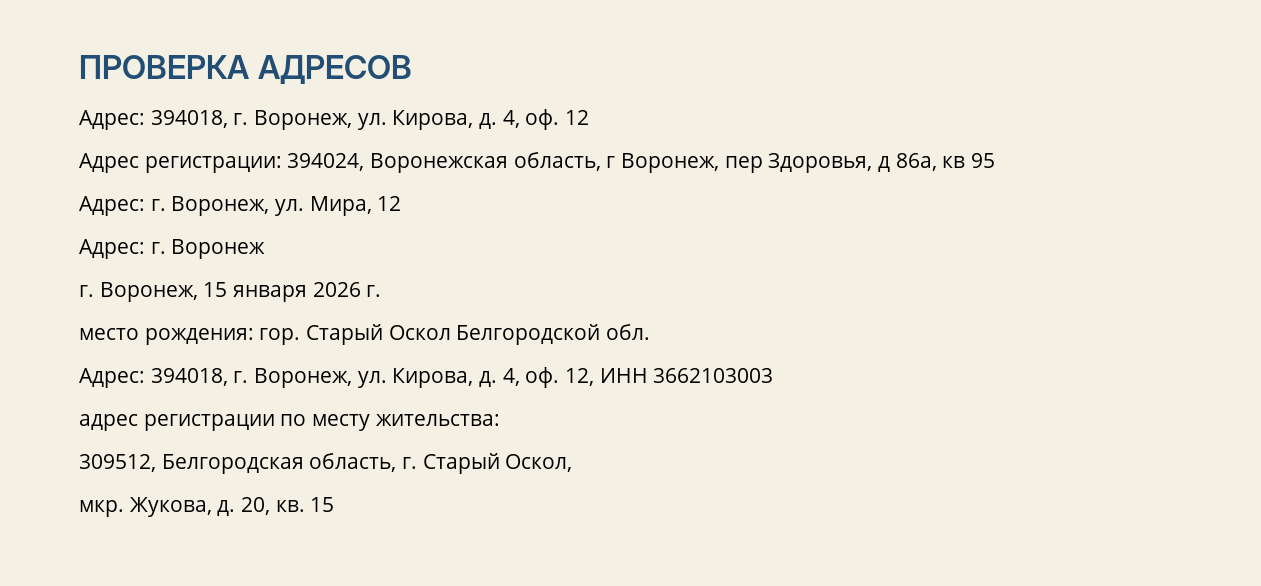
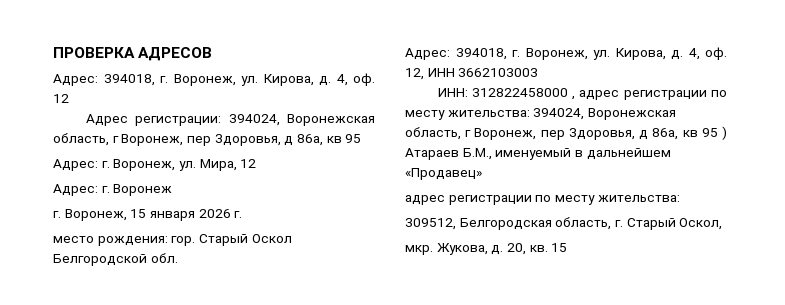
(774, 375) none -> [437,88,727,100] [405,108,676,120] [405,126,727,140] [405,148,671,160] [405,168,482,180] // ИНН: 312822458000 , адрес регистрации по месту жительства: 394024, Воронежская область, г Воронеж, пер Здоровья, д 86а, кв 95 ) Атараев Б.М., именуемый в дальнейшем «Продавец»

